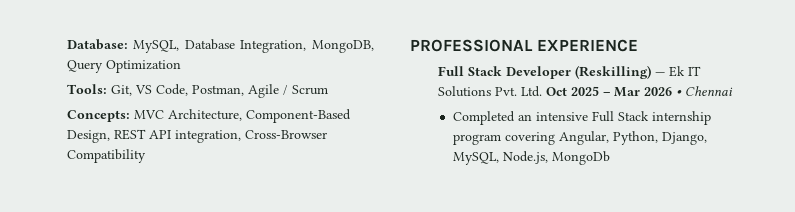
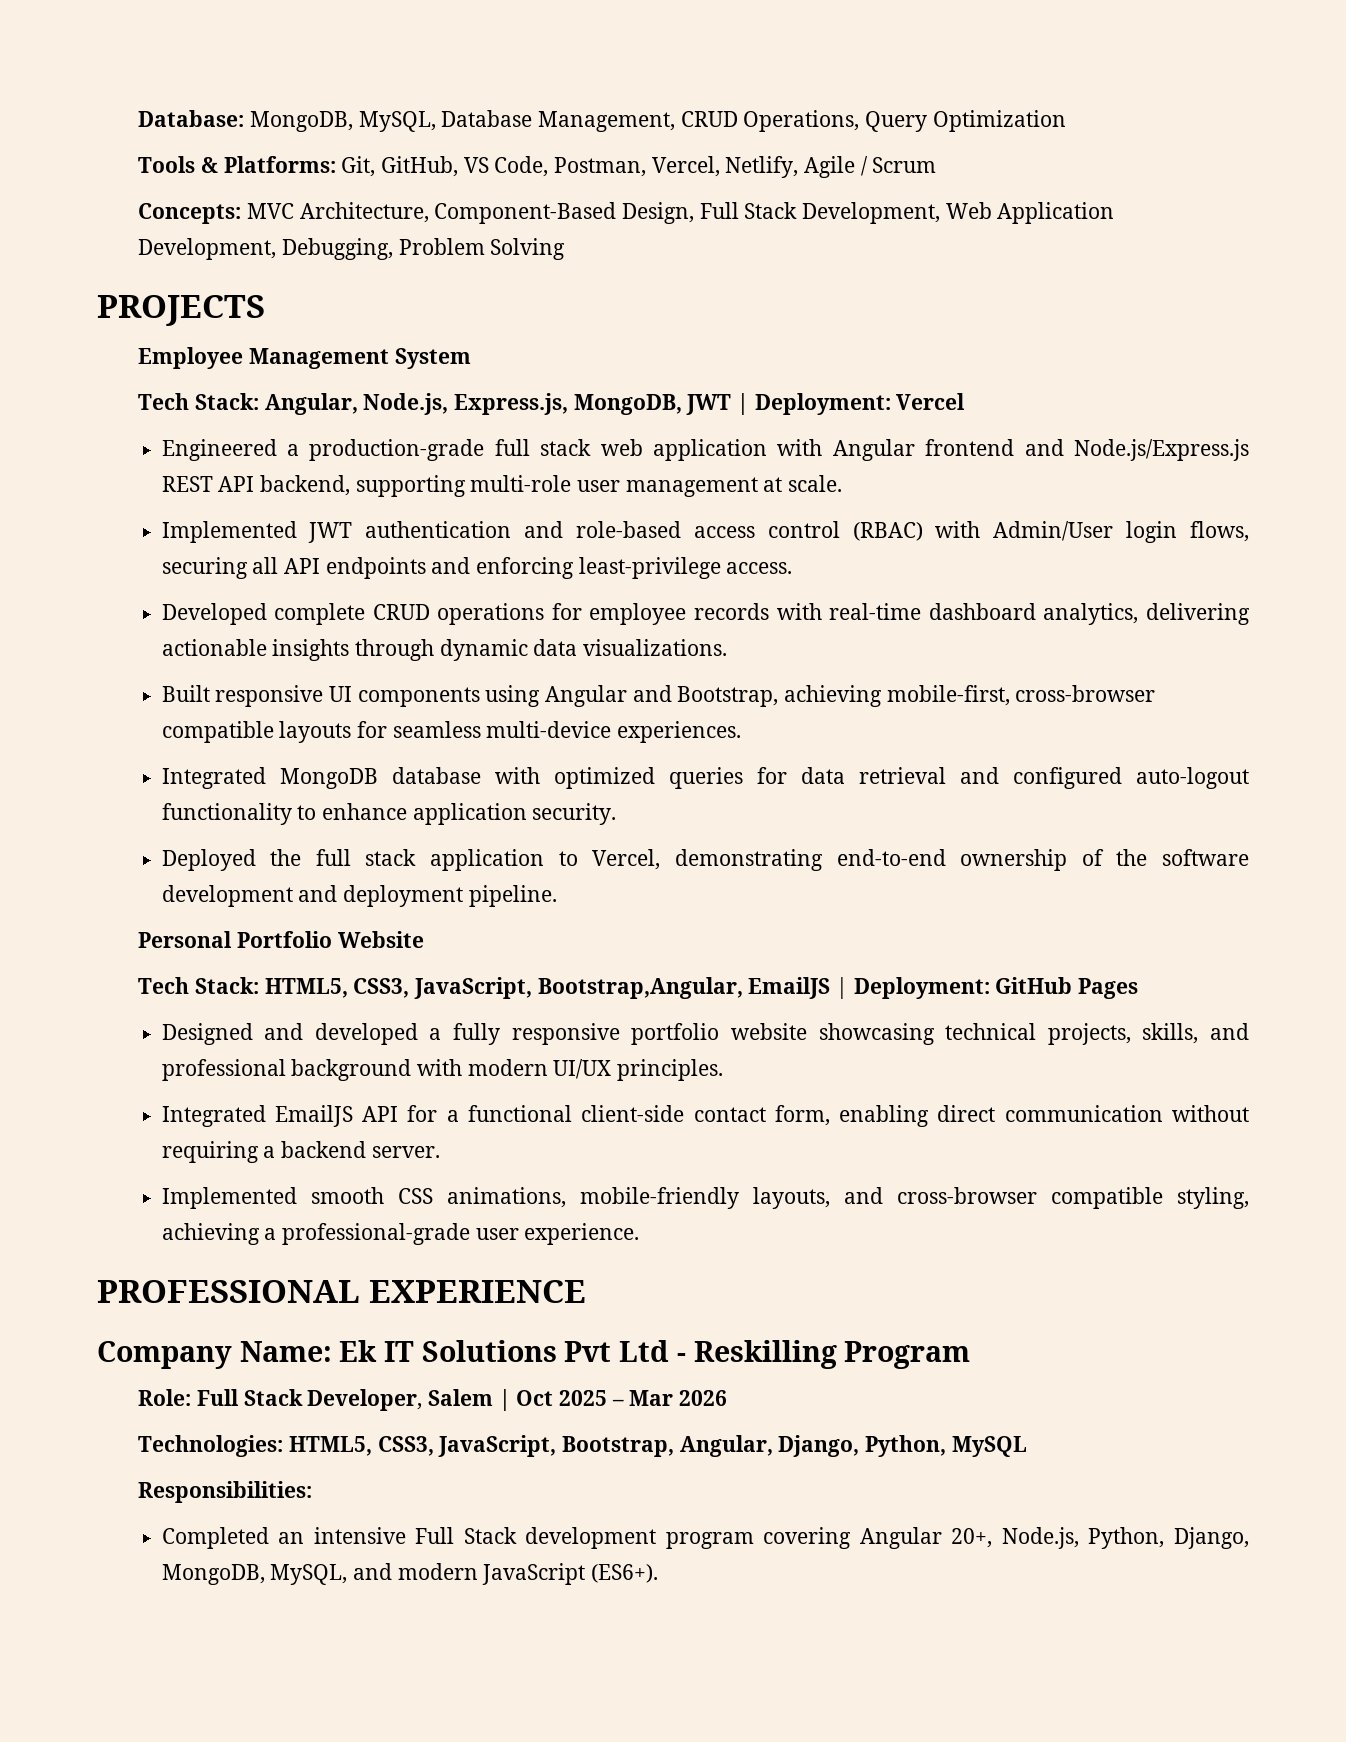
(128, 44) none -> [250,111,354,132] MongoDB,
[240,40,374,53] Integration, MongoDB, -> [538,110,860,132] Management, CRUD Operations,
[66,84,132,96] Tools: Git, -> [138,156,459,177] Tools & Platforms: Git, GitHub,
(244, 90) none -> [651,156,799,178] Vercel, Netlify,
[113,129,327,143] [66,149,146,163] [410,39,638,52] [437,65,701,79] [437,86,542,97] REST API integration, Cross-Browser Compatibility // PROFESSIONAL EXPERIENCE // Full Stack Developer (Reskilling) — Ek IT Solutions Pvt. Ltd. -> [699,202,1115,224] [138,238,566,260] [97,295,265,326] [138,347,471,369] [138,393,966,415] [161,439,1249,461] [161,475,842,497] [161,521,1250,543] [161,557,793,579] [161,603,1250,625] [161,639,727,661] [161,685,1156,707] [161,721,741,743] [161,767,1249,789] [161,803,617,825] [161,849,1250,871] [161,885,557,907] [138,931,424,948] [138,977,1139,999] [161,1023,1250,1045] [161,1059,723,1081] [161,1105,1249,1127] [161,1141,440,1163] [161,1187,1249,1209] [161,1223,640,1245] [97,1280,586,1303] [97,1340,971,1369] [138,1389,511,1411] Full Stack Development, Web Application Development, Debugging, Problem Solving // PROJECTS // Employee Management System // Tech Stack: Angular, Node.js, Express.js, MongoDB, JWT | Deployment: Vercel // Engineered a production-grade full stack web application with Angular frontend and Node.js/Express.js REST API backend, supporting multi-role user management at scale. // Implemented JWT authentication and role-based access control (RBAC) with Admin/User login flows, securing all API endpoints and enforcing least-privilege access. // Developed complete CRUD operations for employee records with real-time dashboard analytics, delivering actionable insights through dynamic data visualizations. // Built responsive UI components using Angular and Bootstrap, achieving mobile-first, cross-browser compatible layouts for seamless multi-device experiences. // Integrated MongoDB database with optimized queries for data retrieval and configured auto-logout functionality to enhance application security. // Deployed the full stack application to Vercel, demonstrating end-to-end ownership of the software development and deployment pipeline. // Personal Portfolio Website // Tech Stack: HTML5, CSS3, JavaScript, Bootstrap,Angular, EmailJS | Deployment: GitHub Pages // Designed and developed a fully responsive portfolio website showcasing technical projects, skills, and professional background with modern UI/UX principles. // Integrated EmailJS API for a functional client-side contact form, enabling direct communication without requiring a backend server. // Implemented smooth CSS animations, mobile-friendly layouts, and cross-browser compatible styling, achieving a professional-grade user experience. // PROFESSIONAL EXPERIENCE // Company Name: Ek IT Solutions Pvt Ltd - Reskilling Program // Role: Full Stack Developer, Salem |
[675,86,733,96] • Chennai -> [138,1435,1027,1457] [138,1481,313,1503] // Technologies: HTML5, CSS3, JavaScript, Bootstrap, Angular, Django, Python, MySQL // Responsibilities:
[651,111,711,125] internship -> [525,1527,657,1549] development
[558,131,707,145] [452,151,610,165] Angular, Python, Django, MySQL, Node.js, MongoDb -> [859,1527,1249,1549] [161,1563,658,1585] Angular 20+, Node.js, Python, Django, MongoDB, MySQL, and modern JavaScript (ES6+).

